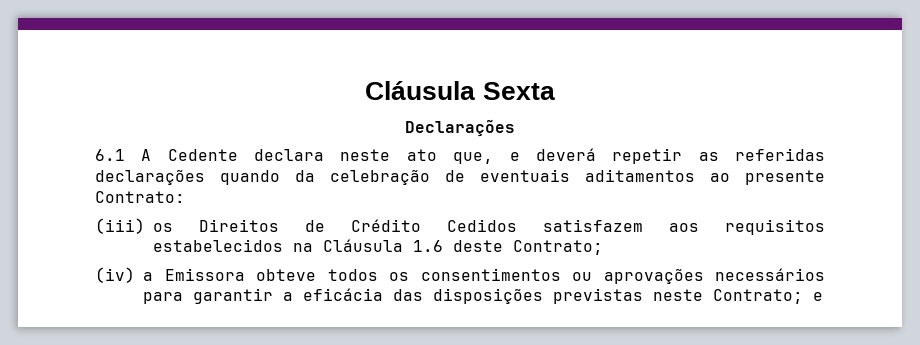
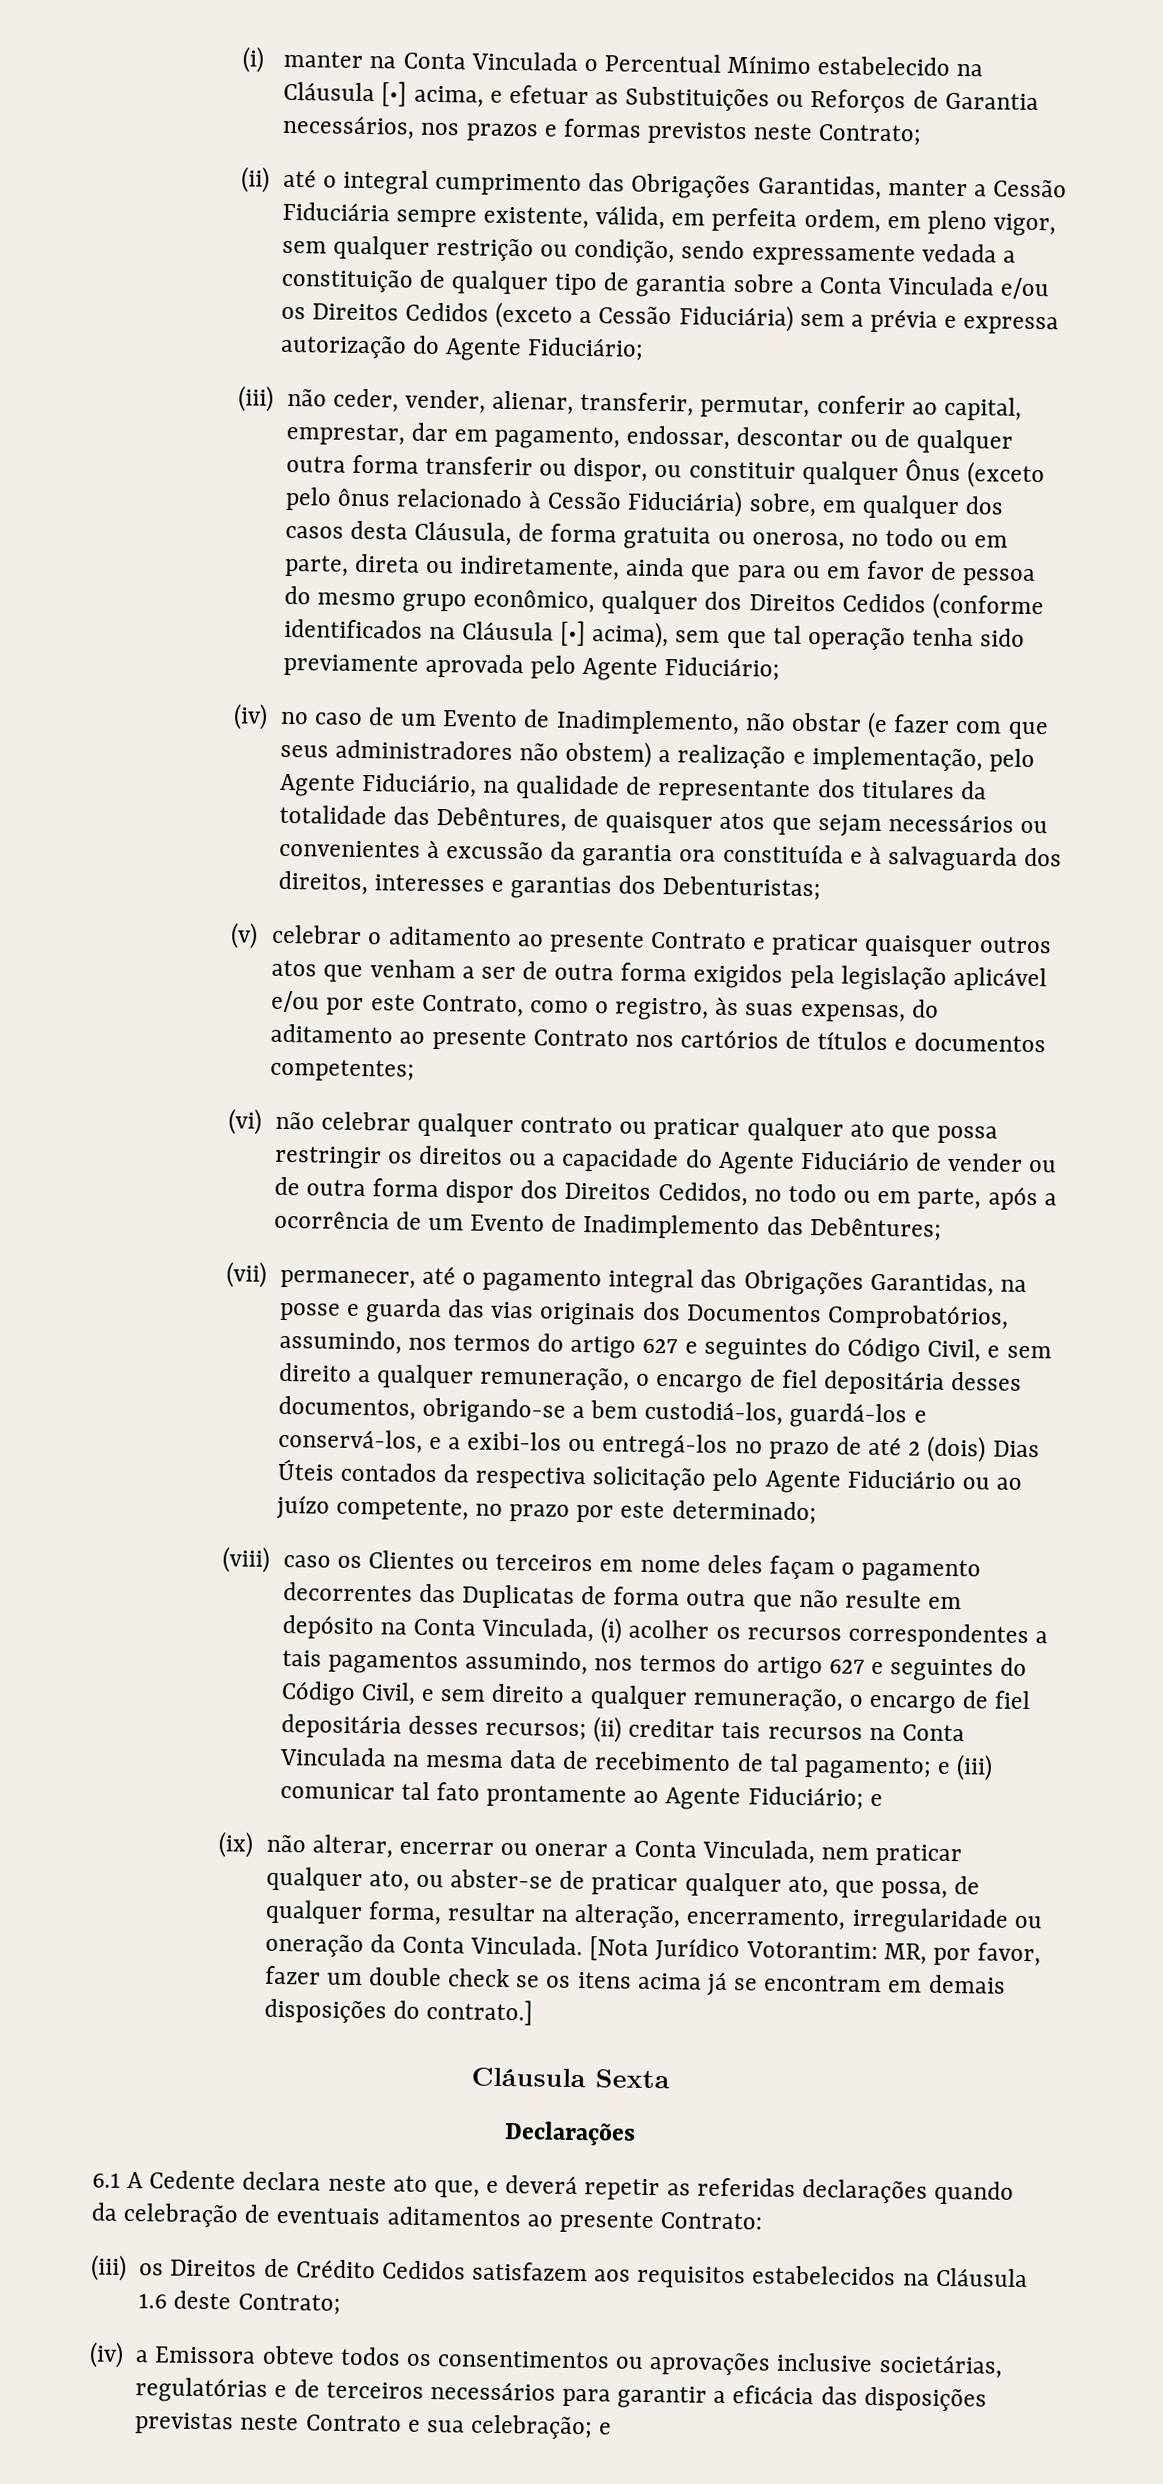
(365, 90) none -> [242,46,984,77] [283,81,1039,114] [282,114,923,146] [241,166,1068,200] [281,201,1057,237] [281,235,1016,267] [280,268,1050,300] [280,301,1060,335] [279,334,645,362] [238,385,1022,421] [285,422,1013,454] [285,454,1046,489] [284,486,1005,520] [284,520,1009,551] [283,553,1037,587] [283,585,1044,621] [283,618,1026,651] [282,653,781,681] [233,703,1049,740] [279,739,1035,773] [278,772,987,803] [278,804,1049,837] [278,839,1063,872] [277,870,822,901] [230,922,1052,958] [271,959,1047,992] [271,990,939,1023] [270,1023,1046,1053] [270,1058,416,1082] [228,1108,999,1144] [273,1145,1058,1175] [273,1176,1057,1211] [273,1209,942,1241] [226,1261,1027,1297] [278,1298,1009,1330] [278,1329,1052,1363] [278,1362,1023,1395] [277,1395,927,1429] [277,1428,1040,1463] [276,1458,1023,1494] [275,1494,817,1525] [222,1546,982,1583] [282,1582,963,1612] [281,1615,1049,1649] [281,1650,1028,1682] [280,1681,1032,1715] [280,1713,965,1743] [278,1746,994,1781] [279,1781,883,1811] [218,1831,963,1867] [265,1866,981,1899] [264,1899,1042,1934] [264,1933,1042,1967] [264,1965,1006,1997] [263,1998,533,2026] (i) manter na Conta Vinculada o Percentual Mínimo estabelecido na Cláusula [•] acima, e efetuar as Substituições ou Reforços de Garantia necessários, nos prazos e formas previstos neste Contrato; // (ii) até o integral cumprimento das Obrigações Garantidas, manter a Cessão Fiduciária sempre existente, válida, em perfeita ordem, em pleno vigor, sem qualquer restrição ou condição, sendo expressamente vedada a constituição de qualquer tipo de garantia sobre a Conta Vinculada e/ou os Direitos Cedidos (exceto a Cessão Fiduciária) sem a prévia e expressa autorização do Agente Fiduciário; // (iii) não ceder, vender, alienar, transferir, permutar, conferir ao capital, emprestar, dar em pagamento, endossar, descontar ou de qualquer outra forma transferir ou dispor, ou constituir qualquer Ônus (exceto pelo ônus relacionado à Cessão Fiduciária) sobre, em qualquer dos casos desta Cláusula, de forma gratuita ou onerosa, no todo ou em parte, direta ou indiretamente, ainda que para ou em favor de pessoa do mesmo grupo econômico, qualquer dos Direitos Cedidos (conforme identificados na Cláusula [•] acima), sem que tal operação tenha sido previamente aprovada pelo Agente Fiduciário; // (iv) no caso de um Evento de Inadimplemento, não obstar (e fazer com que seus administradores não obstem) a realização e implementação, pelo Agente Fiduciário, na qualidade de representante dos titulares da totalidade das Debêntures, de quaisquer atos que sejam necessários ou convenientes à excussão da garantia ora constituída e à salvaguarda dos direitos, interesses e garantias dos Debenturistas; // (v) celebrar o aditamento ao presente Contrato e praticar quaisquer outros atos que venham a ser de outra forma exigidos pela legislação aplicável e/ou por este Contrato, como o registro, às suas expensas, do aditamento ao presente Contrato nos cartórios de títulos e documentos competentes; // (vi) não celebrar qualquer contrato ou praticar qualquer ato que possa restringir os direitos ou a capacidade do Agente Fiduciário de vender ou de outra forma dispor dos Direitos Cedidos, no todo ou em parte, após a ocorrência de um Evento de Inadimplemento das Debêntures; // (vii) permanecer, até o pagamento integral das Obrigações Garantidas, na posse e guarda das vias originais dos Documentos Comprobatórios, assumindo, nos termos do artigo 627 e seguintes do Código Civil, e sem direito a qualquer remuneração, o encargo de fiel depositária desses documentos, obrigando-se a bem custodiá-los, guardá-los e conservá-los, e a exibi-los ou entregá-los no prazo de até 2 (dois) Dias Úteis contados da respectiva solicitação pelo Agente Fiduciário ou ao juízo competente, no prazo por este determinado; // (viii) caso os Clientes ou terceiros em nome deles façam o pagamento decorrentes das Duplicatas de forma outra que não resulte em depósito na Conta Vinculada, (i) acolher os recursos correspondentes a tais pagamentos assumindo, nos termos do artigo 627 e seguintes do Código Civil, e sem direito a qualquer remuneração, o encargo de fiel depositária desses recursos; (ii) creditar tais recursos na Conta Vinculada na mesma data de recebimento de tal pagamento; e (iii) comunicar tal fato prontamente ao Agente Fiduciário; e // (ix) não alterar, encerrar ou onerar a Conta Vinculada, nem praticar qualquer ato, ou abster-se de praticar qualquer ato, que possa, de qualquer forma, resultar na alteração, encerramento, irregularidade ou oneração da Conta Vinculada. [Nota Jurídico Votorantim: MR, por favor, fazer um double check se os itens acima já se encontram em demais disposições do contrato.] //
(704, 276) none -> [776,2352,1003,2379] [135,2377,424,2403] inclusive societárias, regulatórias e de terceiros
[713,289,803,304] Contrato; -> [305,2414,594,2440] Contrato e sua celebração;

